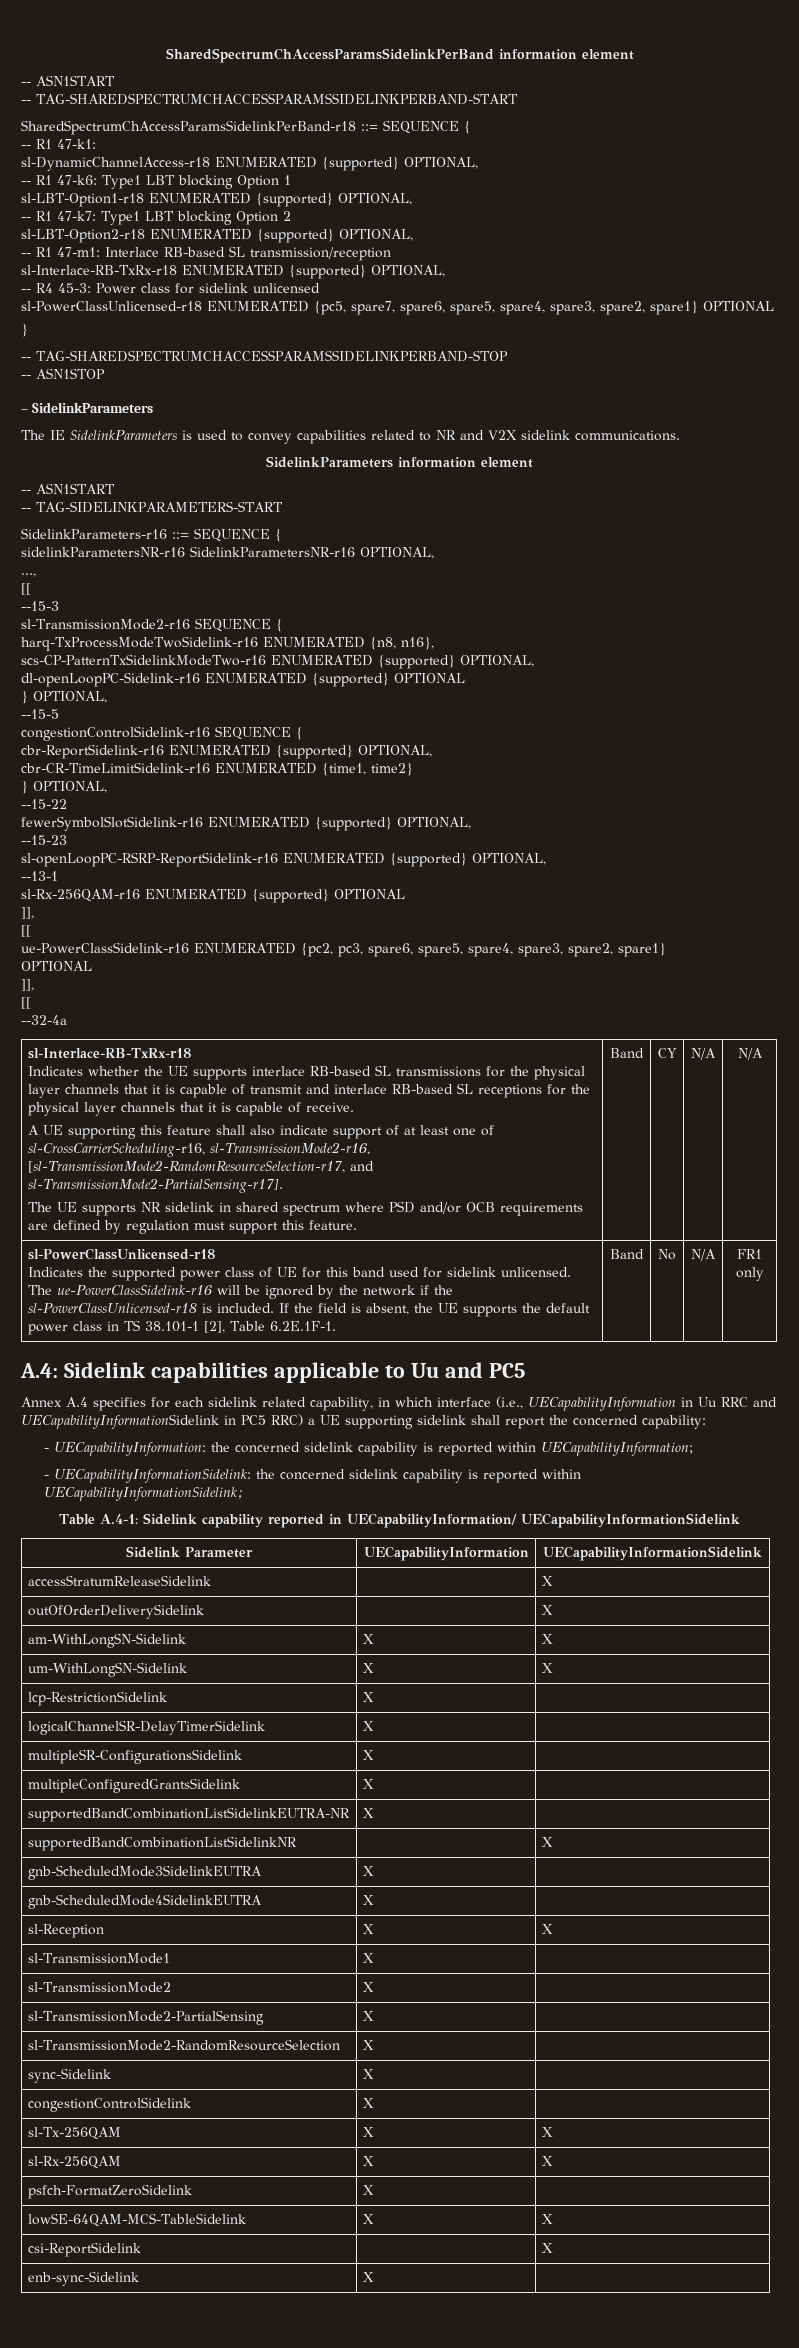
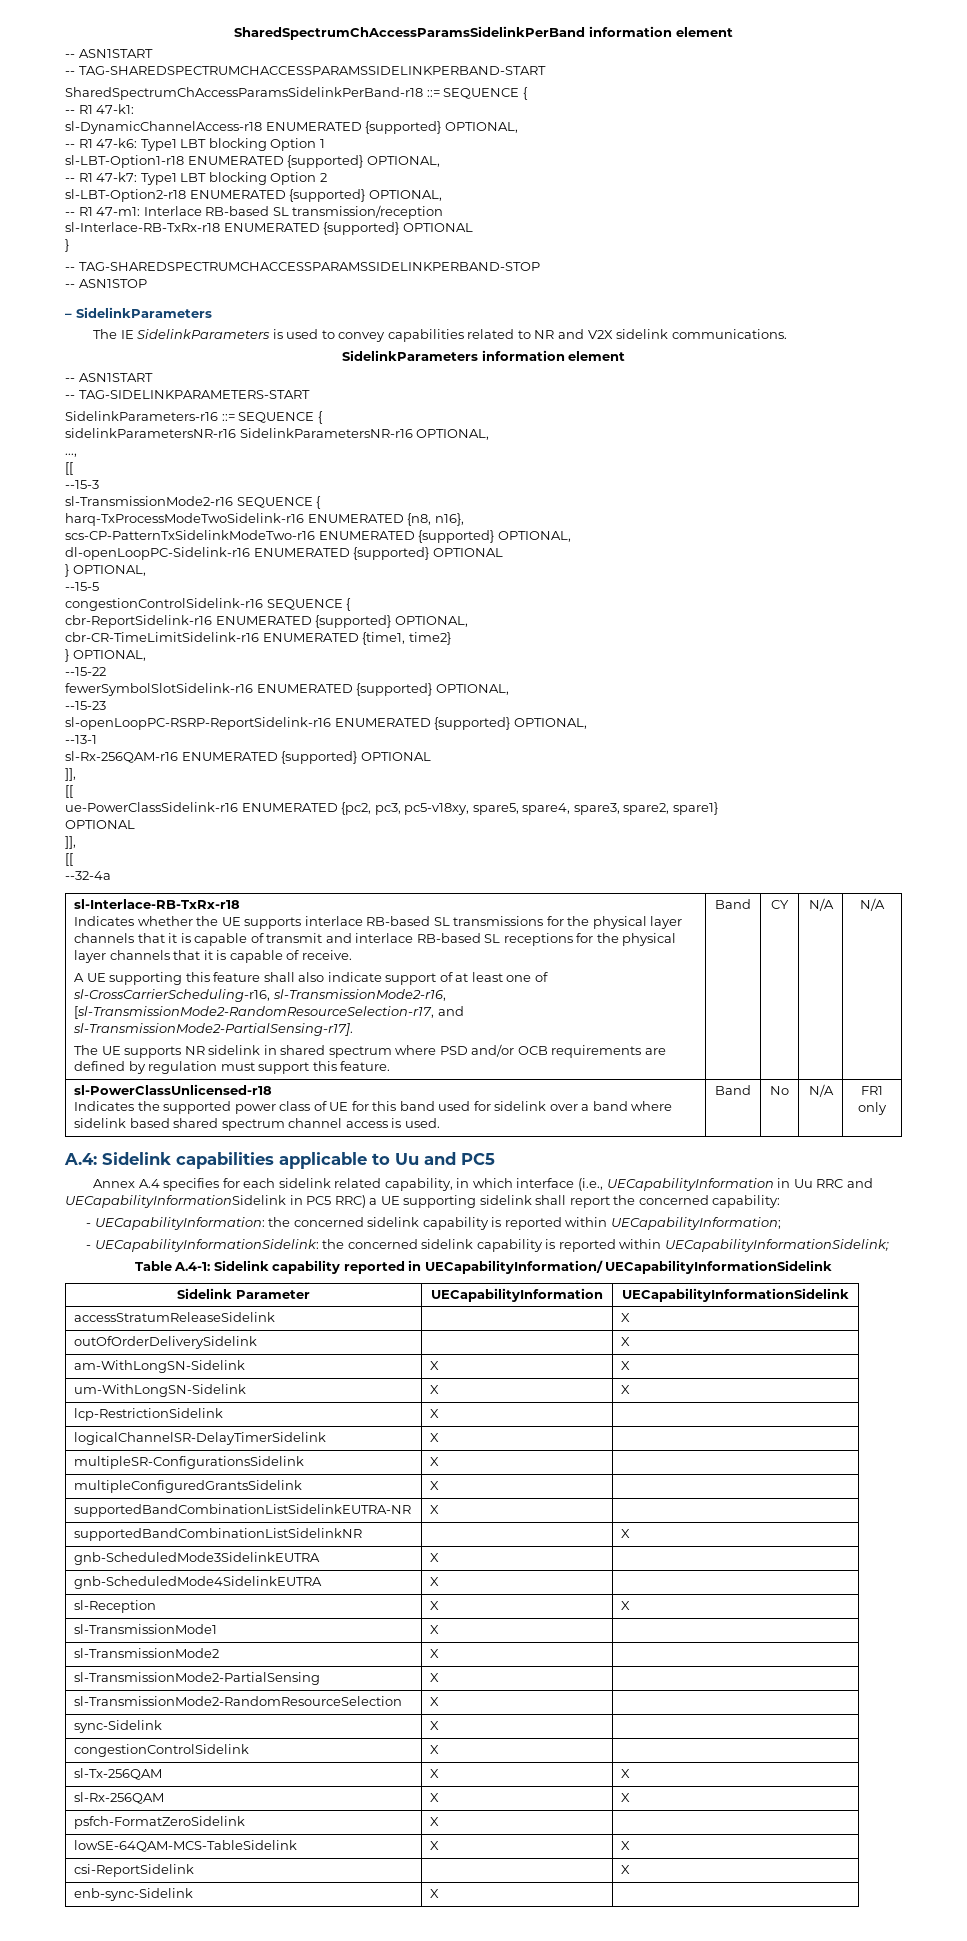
[371,265,445,277] [21,283,320,294] [21,301,698,315] OPTIONAL, // -- R4 45-3: Power class for sidelink unlicensed // sl-PowerClassUnlicensed-r18 ENUMERATED {pc5, spare7, spare6, spare5, spare4, spare3, spare2, spare1} -> (400, 228) none
[368,943,413,957] spare6, -> [404,803,470,815] pc5-v18xy,
[500,1267,571,1277] [27,1285,453,1299] [27,1303,590,1317] [27,1320,336,1335] unlicensed. The ue-PowerClassSidelink-r16 will be ignored by the network if the sl-PowerClassUnlicensed-r18 is included. If the field is absent, the UE supports the default power class in TS 38.101-1 [2], Table 6.2E.1F-1. -> [549,1101,673,1111] [74,1118,440,1131] over a band where sidelink based shared spectrum channel access is used.

